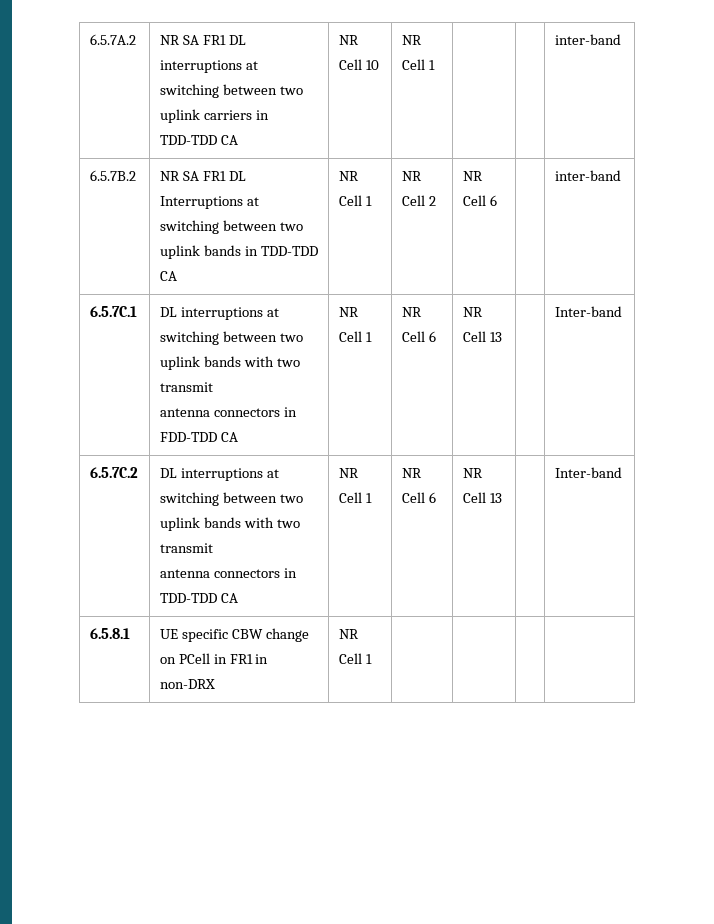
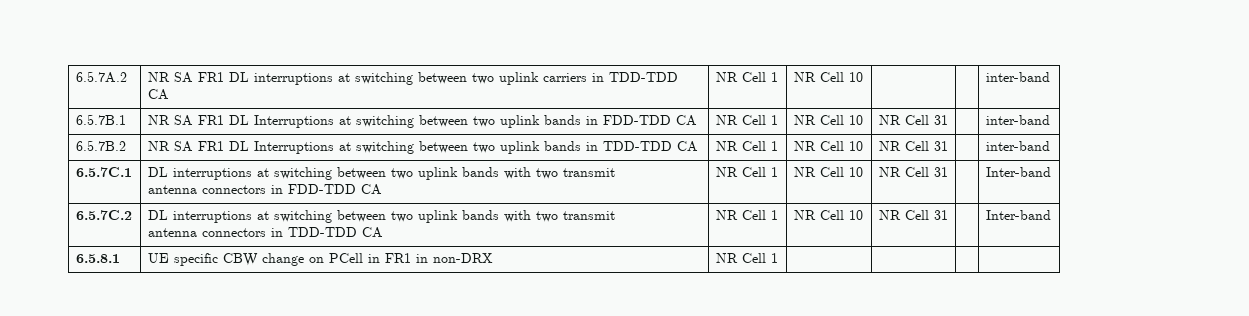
[338,35,359,45] [338,59,379,70] [401,35,422,45] [401,59,435,70] | NR Cell 10 | NR Cell 1 | -> [715,72,778,82] [793,72,863,82] [985,72,1050,82] [75,114,126,125] [147,115,697,128] [715,115,778,125] [793,115,863,125] [878,115,948,125] | NR Cell 1 | NR Cell 10 | | | inter-band // 6.5.7B.1 | NR SA FR1 DL Interruptions at switching between two uplink bands in FDD-TDD CA | NR Cell 1 | NR Cell 10 | NR Cell 31
[428,196,436,206] [462,171,483,181] [462,195,497,206] 2 | NR Cell 6 -> [848,141,863,151] [878,141,948,151] 10 | NR Cell 31
[428,331,436,342] [462,307,483,317] [462,331,502,342] 6 | NR Cell 13 -> [848,167,863,177] [878,167,948,177] 10 | NR Cell 31
[428,492,436,503] [462,468,483,478] [462,492,502,503] 6 | NR Cell 13 -> [848,210,863,220] [878,210,948,220] 10 | NR Cell 31

